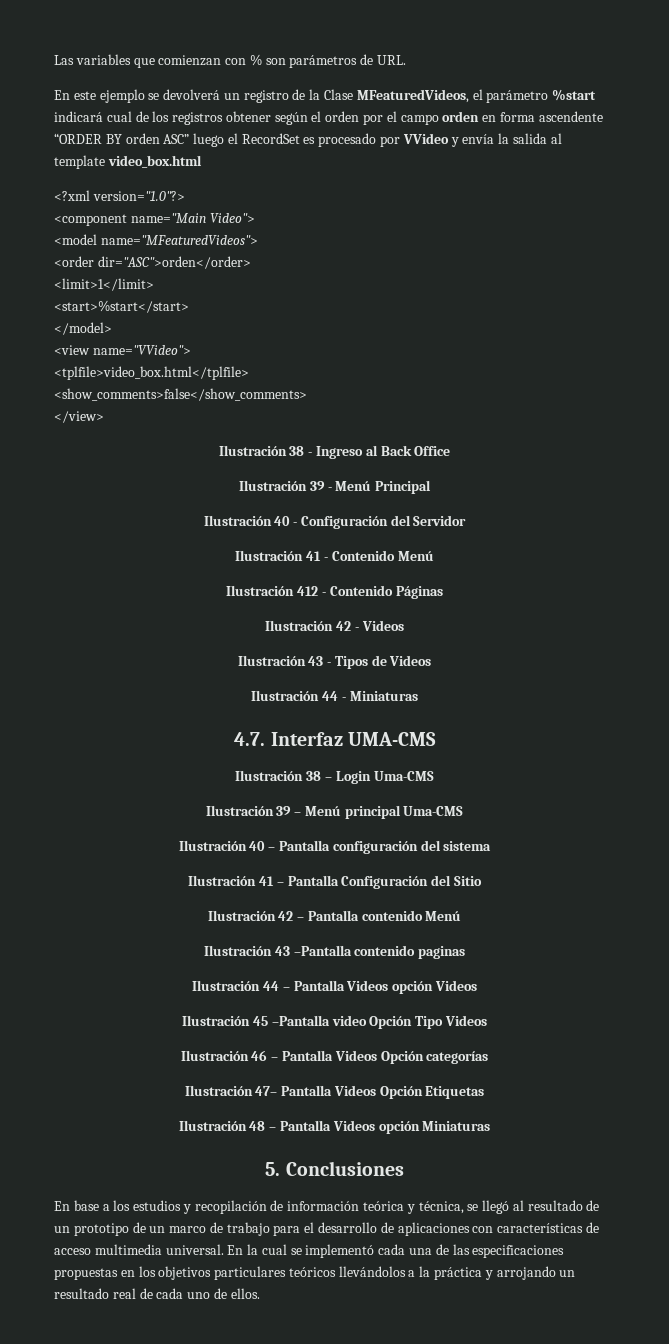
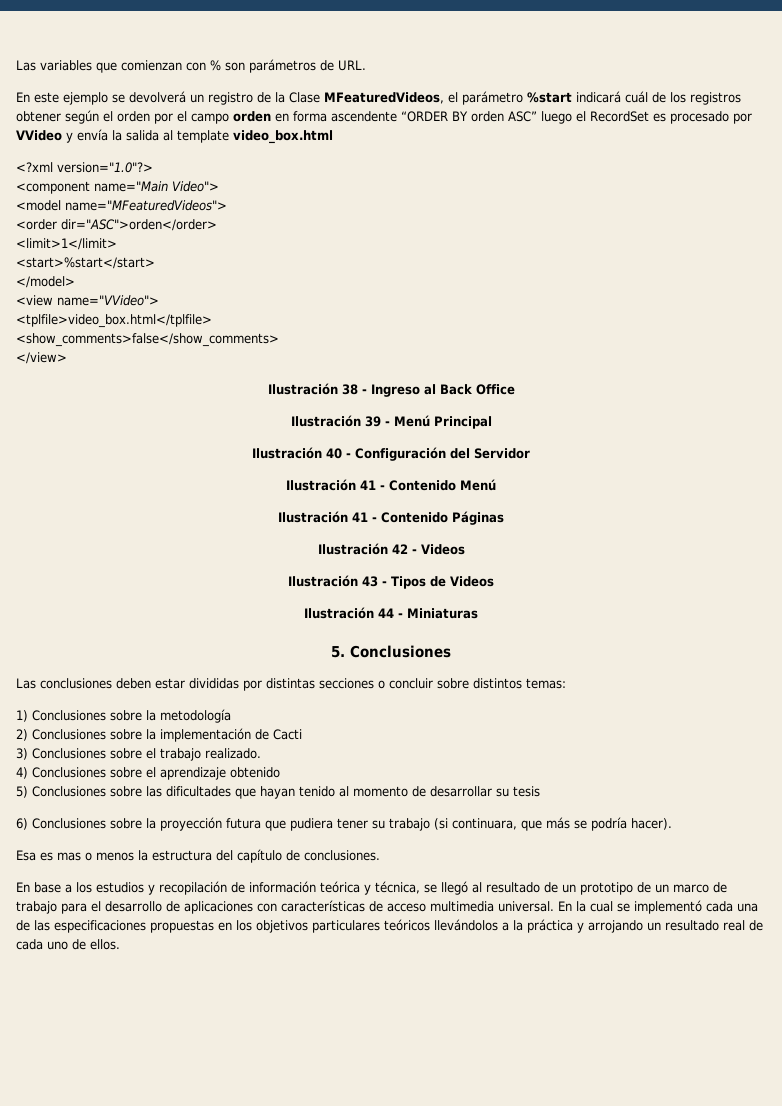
[106,111,132,122] cual -> [625,91,648,103] cuál
[297,586,319,596] 412 -> [352,512,368,522] 41
[234,732,436,746] [235,770,434,784] [205,805,464,819] [178,840,492,854] [188,875,482,889] [207,910,462,921] [203,945,466,959] [192,980,477,994] [182,1015,487,1029] [180,1050,489,1064] [184,1085,485,1099] [178,1120,491,1134] [265,1161,404,1176] 4.7. Interfaz UMA-CMS // Ilustración 38 – Login Uma-CMS // Ilustración 39 – Menú principal Uma-CMS // Ilustración 40 – Pantalla configuración del sistema // Ilustración 41 – Pantalla Configuración del Sitio // Ilustración 42 – Pantalla contenido Menú // Ilustración 43 –Pantalla contenido paginas // Ilustración 44 – Pantalla Videos opción Videos // Ilustración 45 –Pantalla video Opción Tipo Videos // Ilustración 46 – Pantalla Videos Opción categorías // Ilustración 47– Pantalla Videos Opción Etiquetas // Ilustración 48 – Pantalla Videos opción Miniaturas // 5. Conclusiones -> [331,645,451,658] [16,678,566,691] [16,709,231,723] [16,728,302,742] [16,748,261,761] [16,767,280,780] [16,786,540,799] [16,817,672,831] [16,849,380,863] 5. Conclusiones // Las conclusiones deben estar divididas por distintas secciones o concluir sobre distintos temas: // 1) Conclusiones sobre la metodología // 2) Conclusiones sobre la implementación de Cacti // 3) Conclusiones sobre el trabajo realizado. // 4) Conclusiones sobre el aprendizaje obtenido // 5) Conclusiones sobre las dificultades que hayan tenido al momento de desarrollar su tesis // 6) Conclusiones sobre la proyección futura que pudiera tener su trabajo (si continuara, que más se podría hacer). // Esa es mas o menos la estructura del capítulo de conclusiones.

